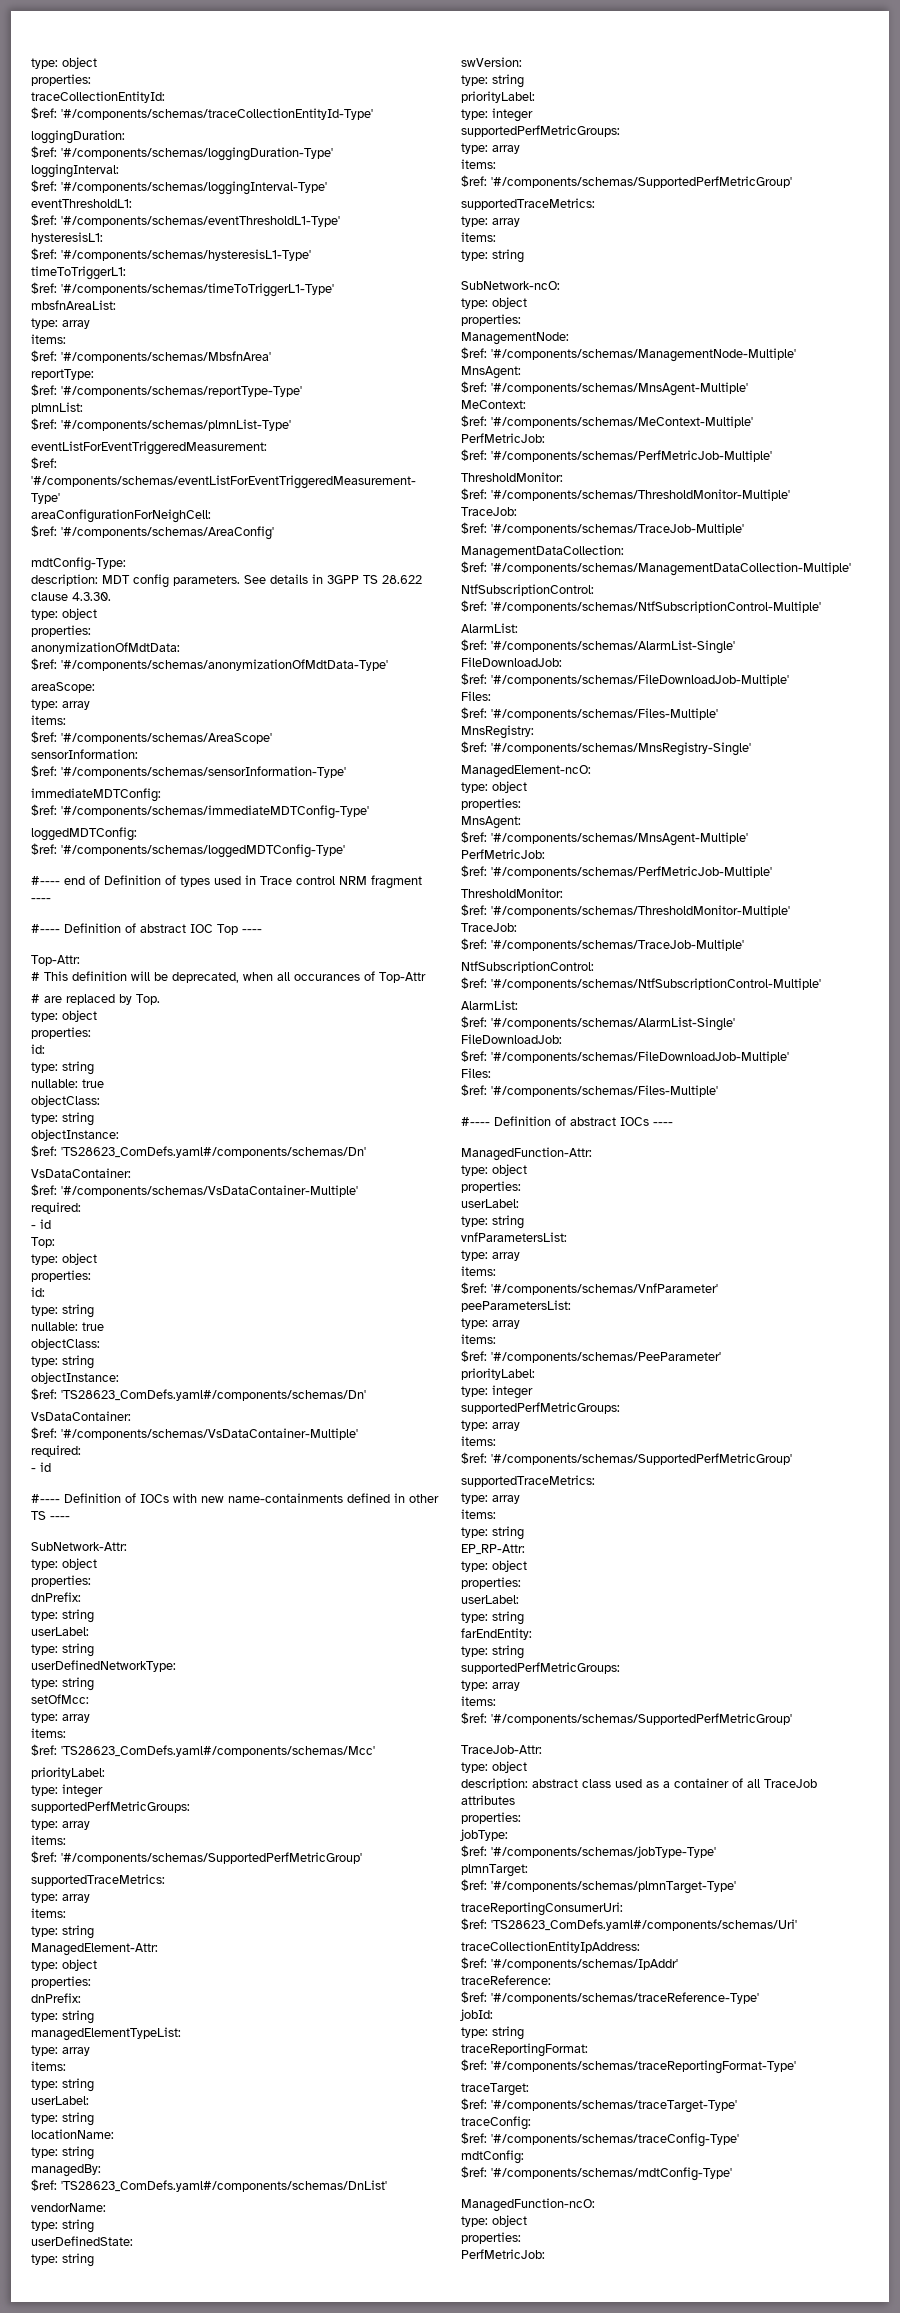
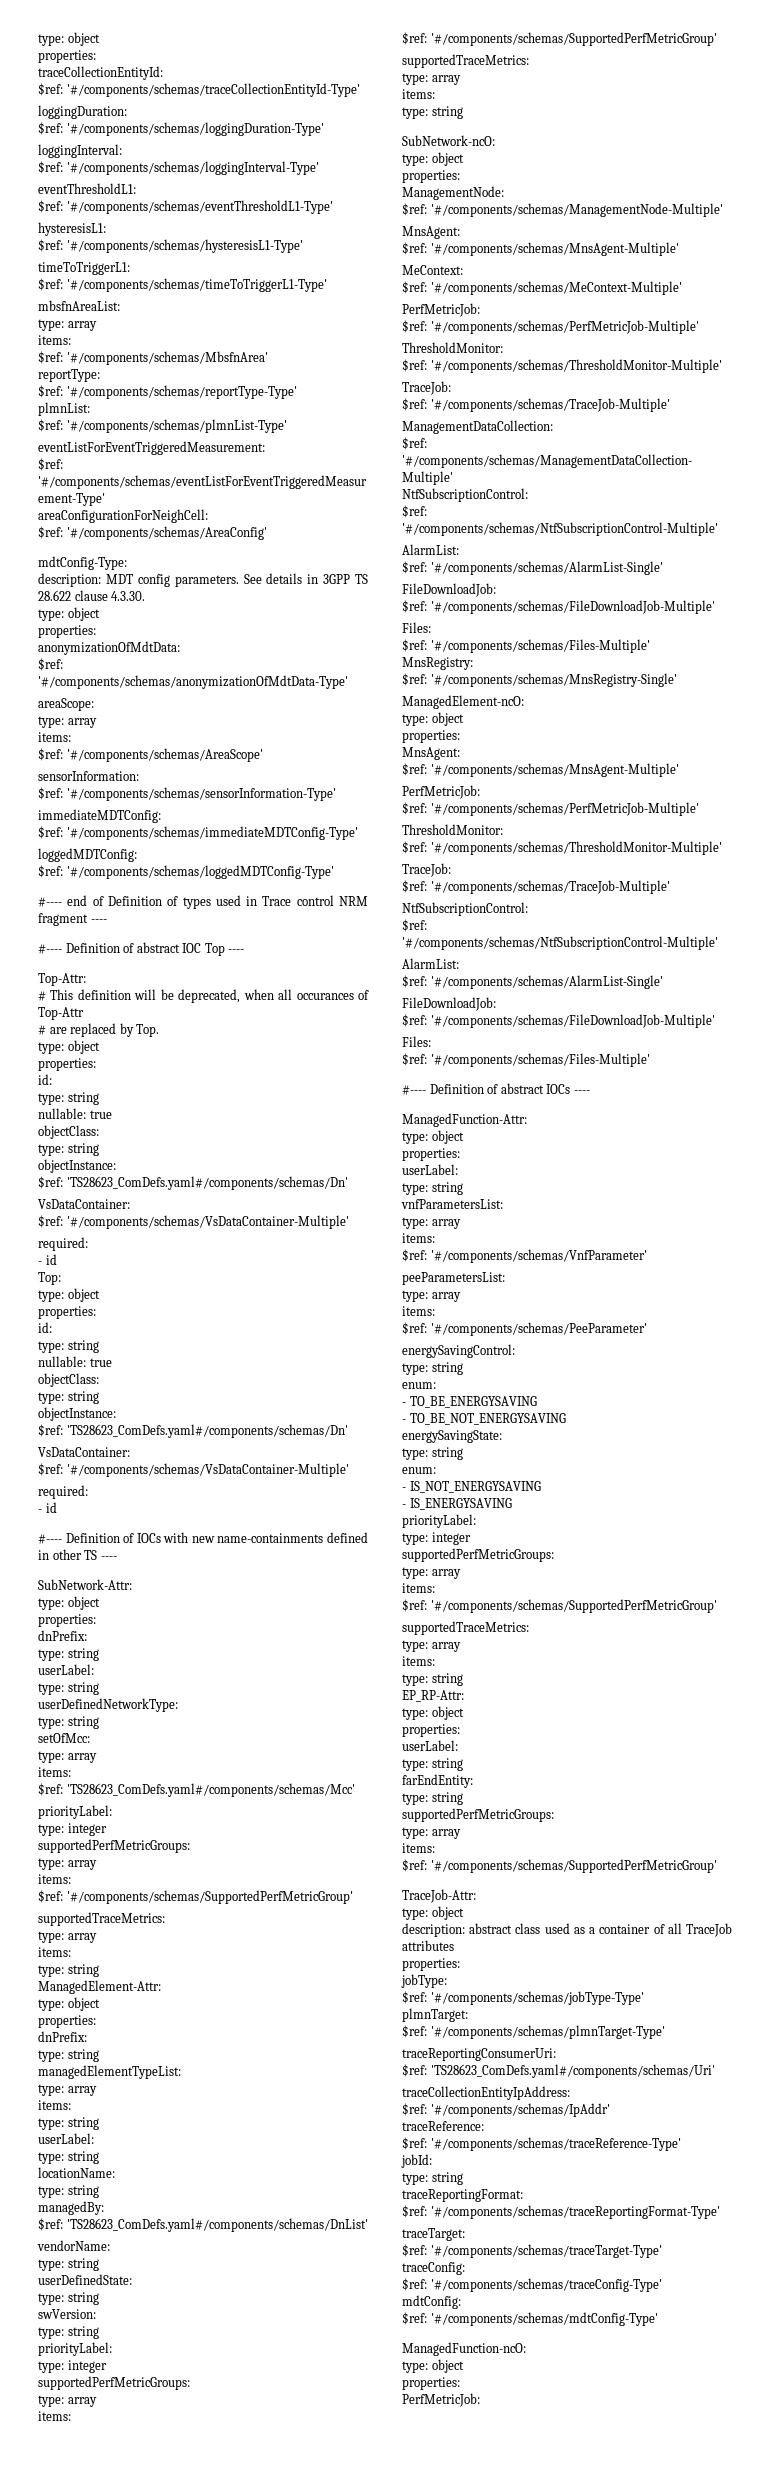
(721, 1357) none -> [402,1344,515,1358] [402,1362,463,1375] [402,1382,436,1389] [402,1396,537,1408] [402,1413,566,1425] [402,1430,502,1443] [402,1447,463,1460] [402,1467,436,1474] [402,1481,541,1493] [402,1498,512,1510] // energySavingControl: // type: string // enum: // - TO_BE_ENERGYSAVING // - TO_BE_NOT_ENERGYSAVING // energySavingState: // type: string // enum: // - IS_NOT_ENERGYSAVING // - IS_ENERGYSAVING

